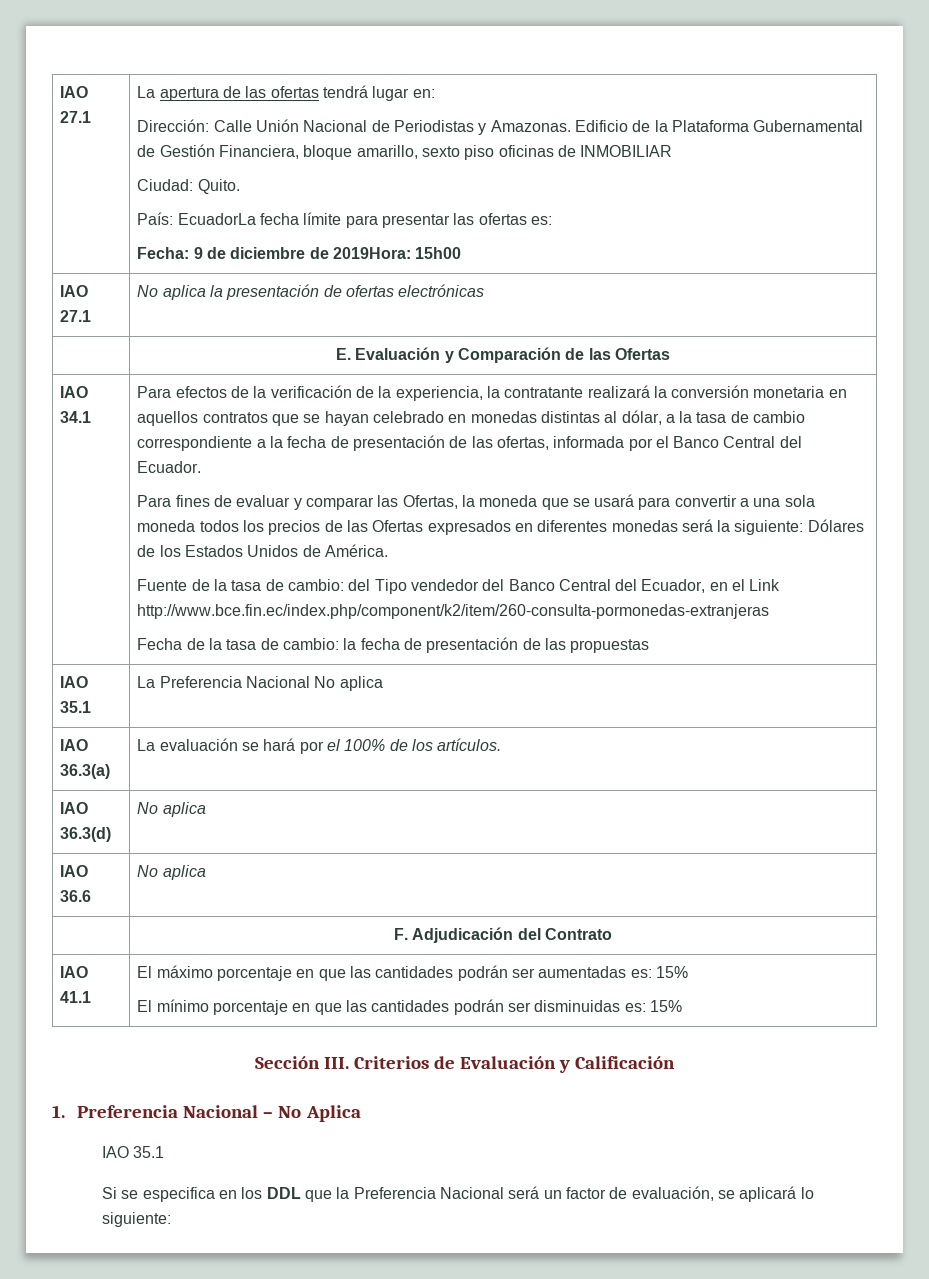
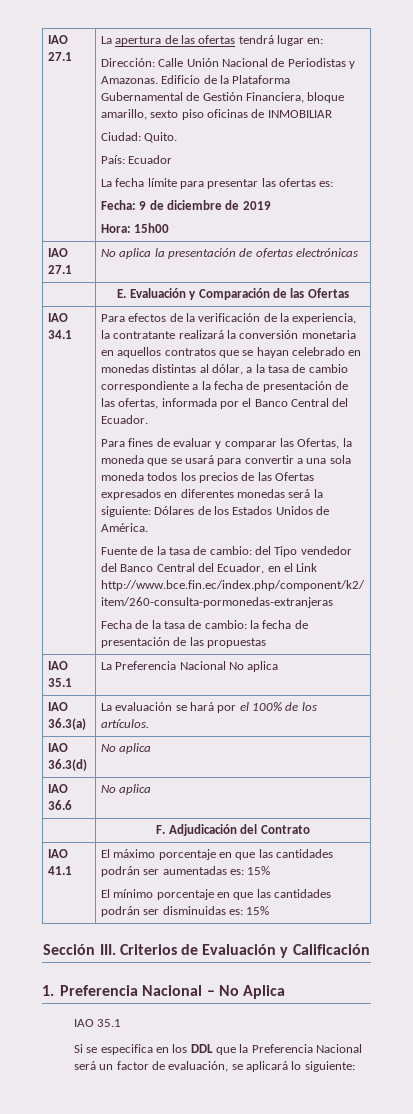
[177,213,256,225] EcuadorLa -> [128,155,173,164] [100,179,112,187] Ecuador // La
[332,247,411,259] 2019Hora: -> [242,201,271,210] [100,224,131,233] 2019 // Hora:

